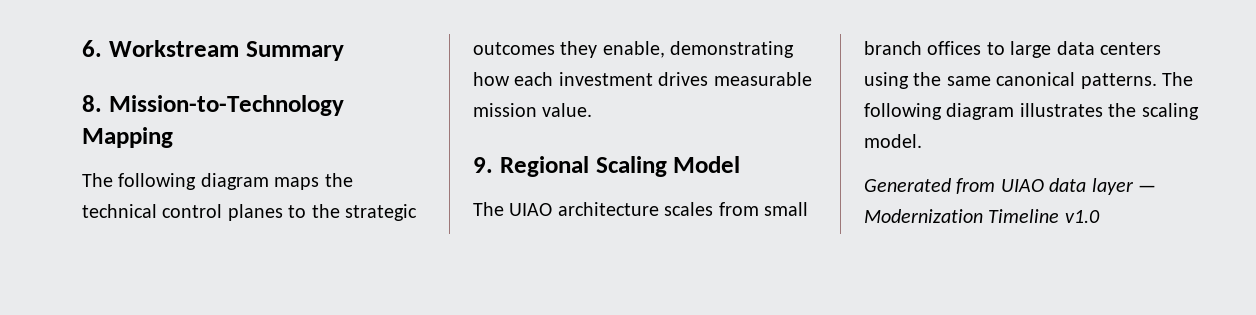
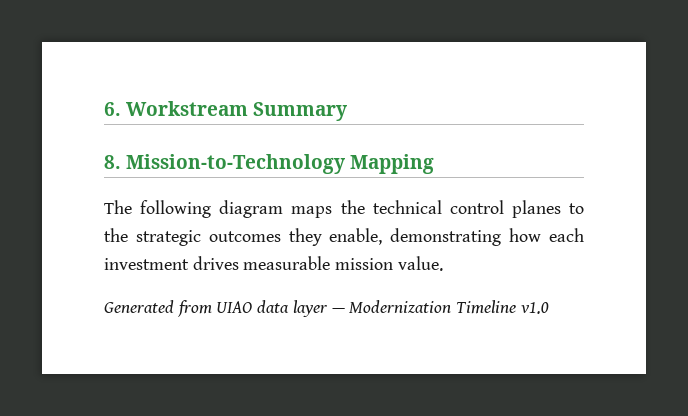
[473,156,741,177] [473,202,808,216] [864,41,1161,58] [864,72,1193,89] [864,103,1199,120] [864,134,922,148] // 9. Regional Scaling Model // The UIAO architecture scales from small branch offices to large data centers using the same canonical patterns. The following diagram illustrates the scaling model. -> (443, 263) none

